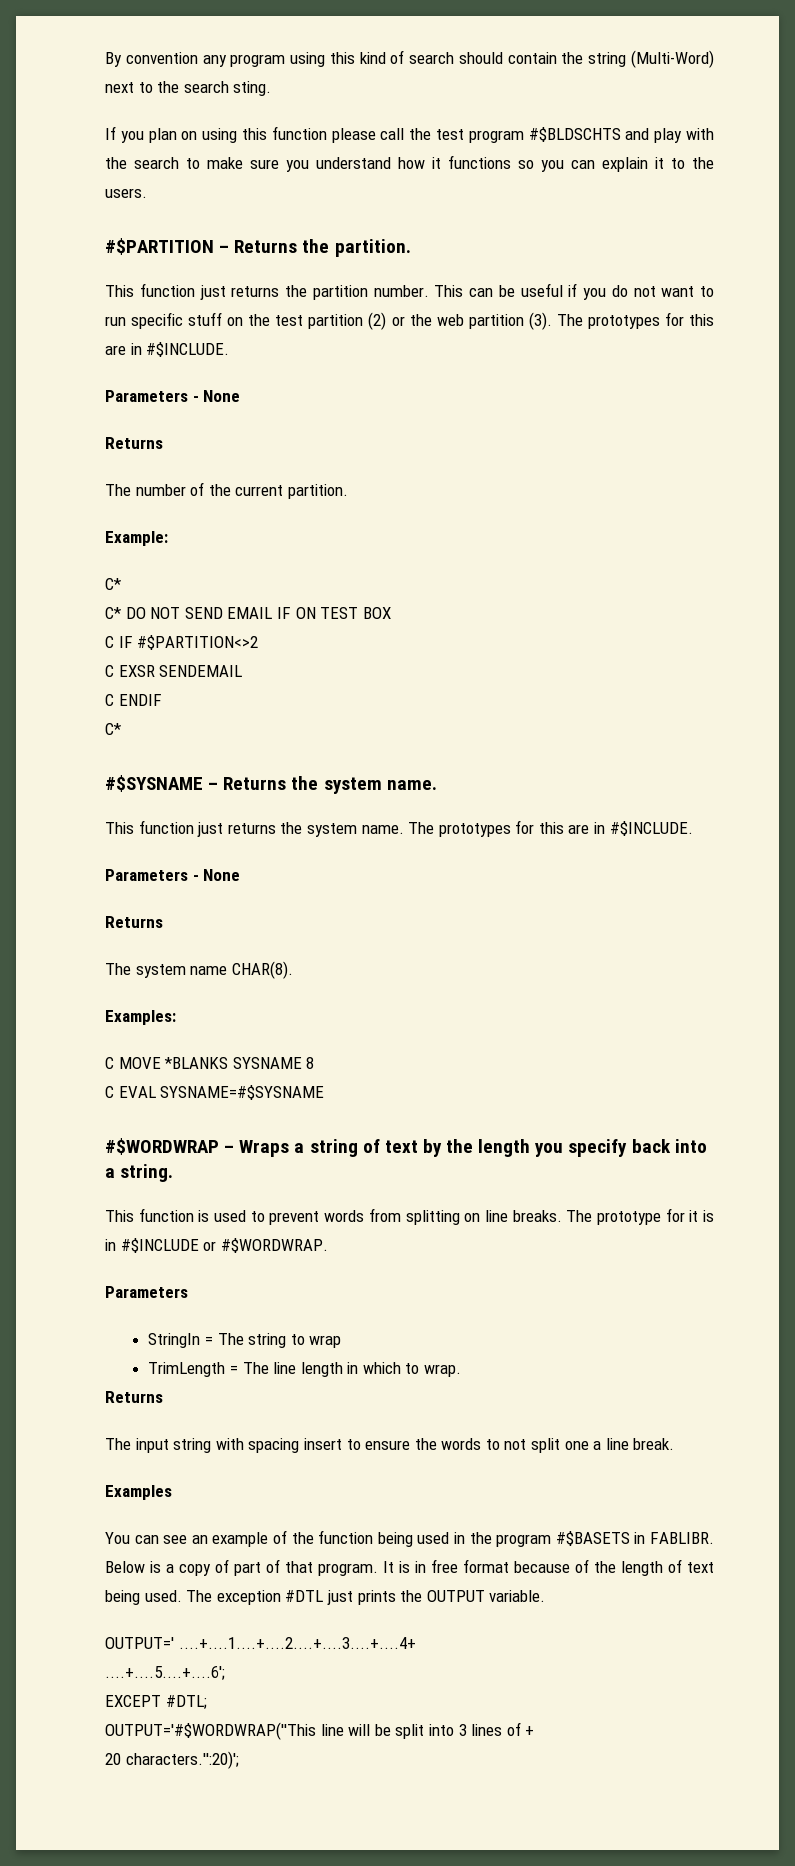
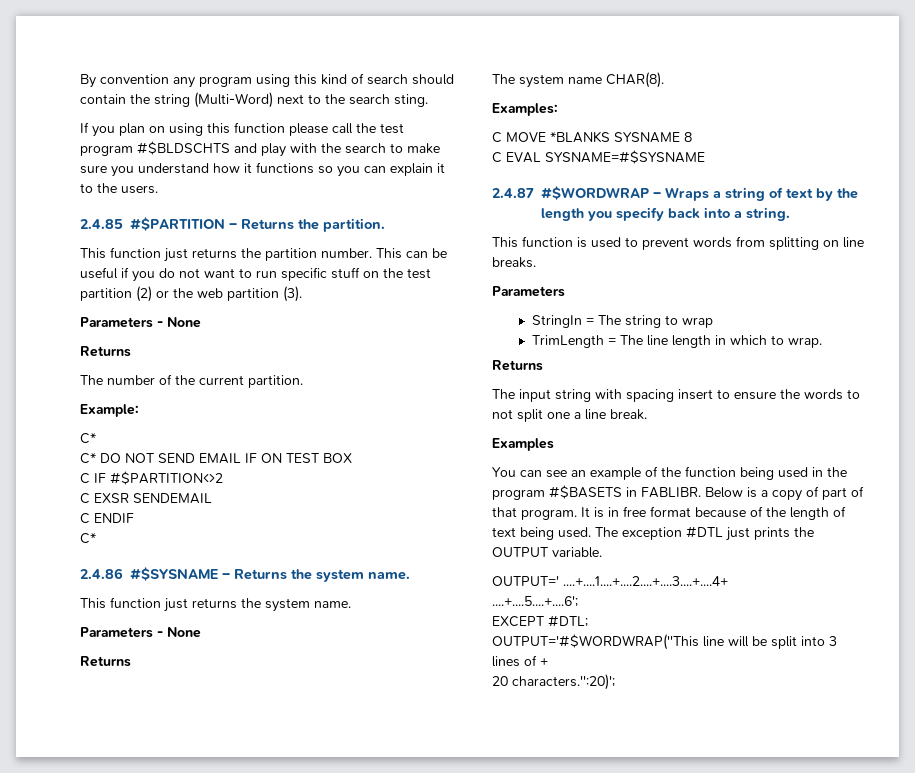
(147, 193) none -> [80,219,123,229] 2.4.85
[556,312,714,329] [105,342,230,357] The prototypes for this are in #$INCLUDE. -> (302, 294) none
(121, 729) none -> [80,568,123,579] 2.4.86
[408,820,693,837] The prototypes for this are in #$INCLUDE. -> (351, 604) none
(325, 1092) none -> [492,188,534,198] 2.4.87
[566,1208,714,1225] [105,1238,328,1253] The prototype for it is in #$INCLUDE or #$WORDWRAP. -> (536, 262) none

